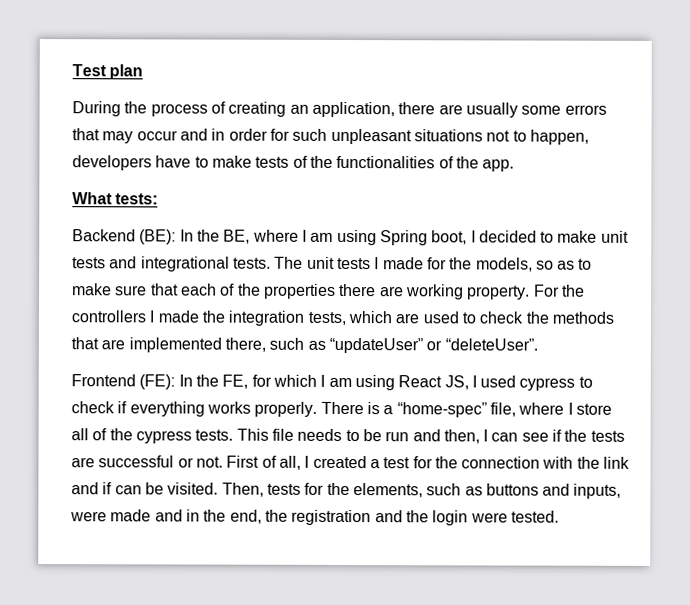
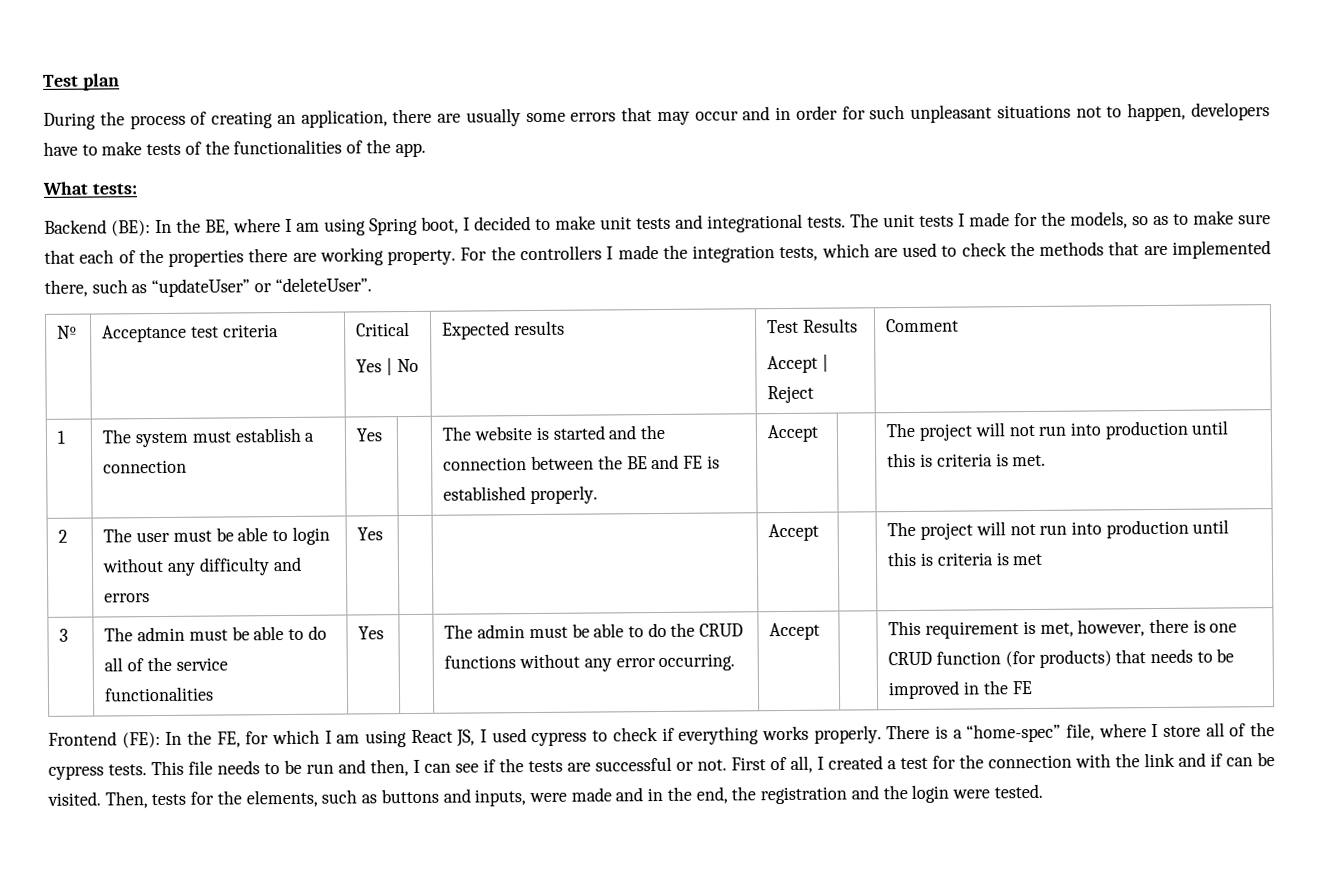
(538, 344) none -> [57,325,79,339] [102,324,279,343] [356,321,411,337] [356,358,419,376] [442,320,566,340] [767,318,859,334] [767,354,830,374] [767,385,815,404] [886,318,960,333] [57,430,66,444] [102,427,315,448] [103,459,188,474] [356,428,383,442] [442,424,666,441] [443,454,720,471] [443,485,599,505] [767,424,819,443] [886,420,1229,441] [887,452,1047,468] [58,529,69,543] [103,526,330,545] [102,556,302,576] [104,593,151,603] [357,527,384,541] [768,523,820,542] [887,519,1230,540] [887,551,1043,567] [59,628,69,642] [104,625,327,642] [104,656,228,672] [104,686,215,702] [358,626,385,640] [444,622,744,639] [444,653,736,672] [769,622,821,641] [888,618,1238,639] [888,648,1235,668] [888,680,1033,700] // Nº | Acceptance test criteria | Critical // Yes | No | Expected results | Test Results // Accept | Reject | Comment // 1 | The system must establish a connection | Yes | | The website is started and the connection between the BE and FE is established properly. | Accept | | The project will not run into production until this is criteria is met. // 2 | The user must be able to login without any difficulty and errors | Yes | | | Accept | | The project will not run into production until this is criteria is met // 3 | The admin must be able to do all of the service functionalities | Yes | | The admin must be able to do the CRUD functions without any error occurring. | Accept | | This requirement is met, however, there is one CRUD function (for products) that needs to be improved in the FE

